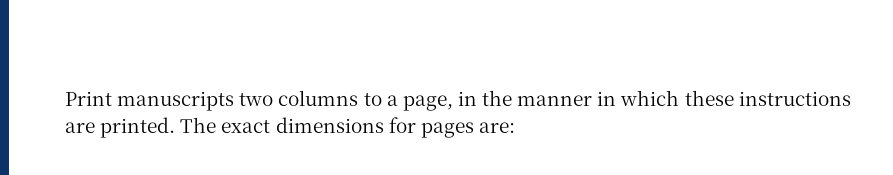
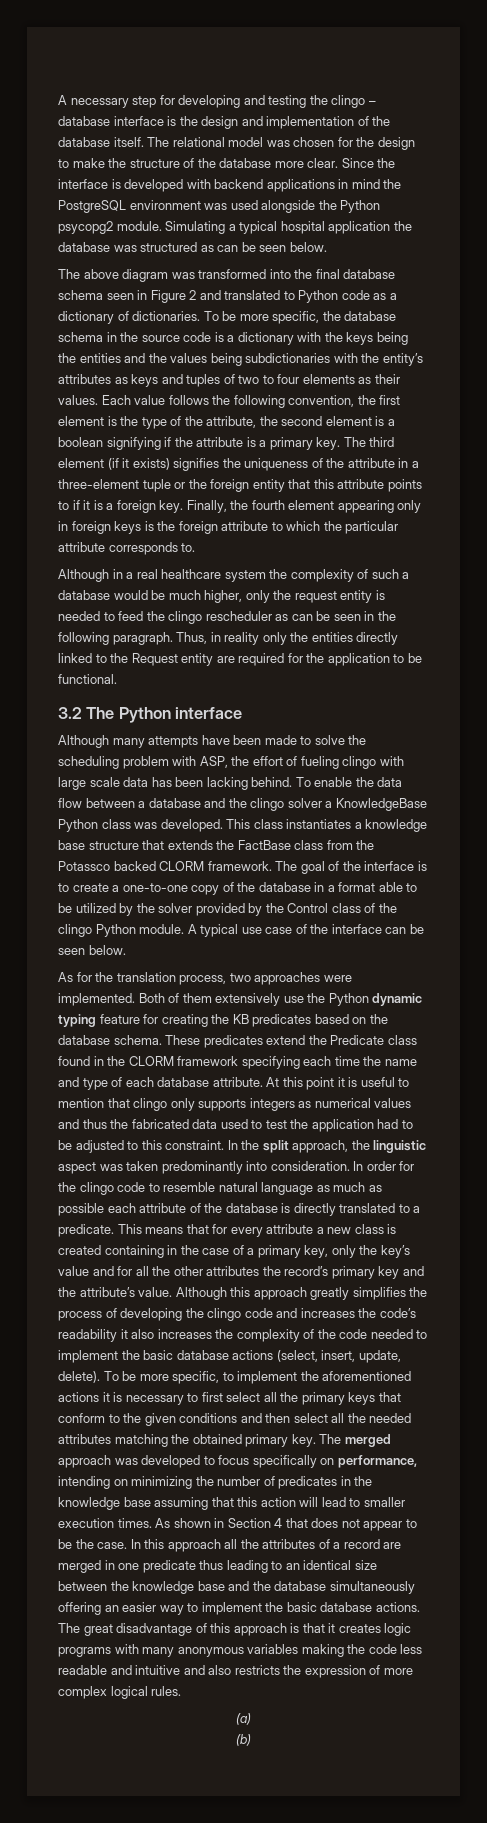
[65,90,851,111] [65,117,515,138] Print manuscripts two columns to a page, in the manner in which these instructions are printed. The exact dimensions for pages are: -> [58,95,376,108] [58,116,391,129] [58,137,415,150] [58,158,396,168] [58,179,402,192] [58,200,381,213] [58,221,412,234] [58,242,327,252] [58,269,396,282] [58,290,397,303] [58,311,397,324] [58,332,408,345] [58,353,423,366] [58,374,400,387] [58,395,401,408] [58,416,395,429] [58,437,395,450] [58,458,419,471] [58,479,422,492] [58,500,422,513] [58,521,399,534] [58,542,196,555] [58,569,410,582] [58,590,385,603] [58,611,396,624] [58,632,399,645] [58,653,422,666] [58,674,117,684] [58,707,243,723] [58,735,367,748] [58,756,404,769] [58,777,403,790] [58,798,427,811] [58,819,428,832] [58,840,375,850] [58,861,427,874] [58,882,418,895] [58,903,397,916] [58,924,424,937] [58,945,126,955] [58,972,352,985] [58,993,423,1006] [58,1014,388,1027] [58,1035,417,1048] [58,1056,417,1069] [58,1077,410,1090] [58,1098,412,1111] [58,1119,413,1132] [58,1140,427,1153] [58,1161,415,1174] [58,1182,382,1195] [58,1203,421,1216] [58,1224,397,1237] [58,1245,410,1258] [58,1266,424,1279] [58,1287,428,1300] [58,1308,416,1321] [58,1329,428,1342] [58,1350,401,1363] [58,1371,412,1384] [58,1392,401,1405] [58,1413,412,1426] [58,1434,391,1447] [58,1455,417,1468] [58,1476,373,1489] [58,1497,405,1510] [58,1518,417,1531] [58,1539,402,1552] [58,1560,377,1573] [58,1581,415,1594] [58,1602,420,1615] [58,1623,412,1636] [58,1644,423,1657] [58,1665,413,1678] [58,1686,182,1699] [236,1713,251,1725] [236,1734,251,1746] A necessary step for developing and testing the clingo – database interface is the design and implementation of the database itself. The relational model was chosen for the design to make the structure of the database more clear. Since the interface is developed with backend applications in mind the PostgreSQL environment was used alongside the Python psycopg2 module. Simulating a typical hospital application the database was structured as can be seen below. // The above diagram was transformed into the final database schema seen in Figure 2 and translated to Python code as a dictionary of dictionaries. To be more specific, the database schema in the source code is a dictionary with the keys being the entities and the values being subdictionaries with the entity’s attributes as keys and tuples of two to four elements as their values. Each value follows the following convention, the first element is the type of the attribute, the second element is a boolean signifying if the attribute is a primary key. The third element (if it exists) signifies the uniqueness of the attribute in a three-element tuple or the foreign entity that this attribute points to if it is a foreign key. Finally, the fourth element appearing only in foreign keys is the foreign attribute to which the particular attribute corresponds to. // Although in a real healthcare system the complexity of such a database would be much higher, only the request entity is needed to feed the clingo rescheduler as can be seen in the following paragraph. Thus, in reality only the entities directly linked to the Request entity are required for the application to be functional. // 3.2 The Python interface // Although many attempts have been made to solve the scheduling problem with ASP, the effort of fueling clingo with large scale data has been lacking behind. To enable the data flow between a database and the clingo solver a KnowledgeBase Python class was developed. This class instantiates a knowledge base structure that extends the FactBase class from the Potassco backed CLORM framework. The goal of the interface is to create a one-to-one copy of the database in a format able to be utilized by the solver provided by the Control class of the clingo Python module. A typical use case of the interface can be seen below. // As for the translation process, two approaches were implemented. Both of them extensively use the Python dynamic typing feature for creating the KB predicates based on the database schema. These predicates extend the Predicate class found in the CLORM framework specifying each time the name and type of each database attribute. At this point it is useful to mention that clingo only supports integers as numerical values and thus the fabricated data used to test the application had to be adjusted to this constraint. In the split approach, the linguistic aspect was taken predominantly into consideration. In order for the clingo code to resemble natural language as much as possible each attribute of the database is directly translated to a predicate. This means that for every attribute a new class is created containing in the case of a primary key, only the key’s value and for all the other attributes the record’s primary key and the attribute’s value. Although this approach greatly simplifies the process of developing the clingo code and increases the code’s readability it also increases the complexity of the code needed to implement the basic database actions (select, insert, update, delete). To be more specific, to implement the aforementioned actions it is necessary to first select all the primary keys that conform to the given conditions and then select all the needed attributes matching the obtained primary key. The merged approach was developed to focus specifically on performance, intending on minimizing the number of predicates in the knowledge base assuming that this action will lead to smaller execution times. As shown in Section 4 that does not appear to be the case. In this approach all the attributes of a record are merged in one predicate thus leading to an identical size between the knowledge base and the database simultaneously offering an easier way to implement the basic database actions. The great disadvantage of this approach is that it creates logic programs with many anonymous variables making the code less readable and intuitive and also restricts the expression of more complex logical rules. // (a) // (b)

